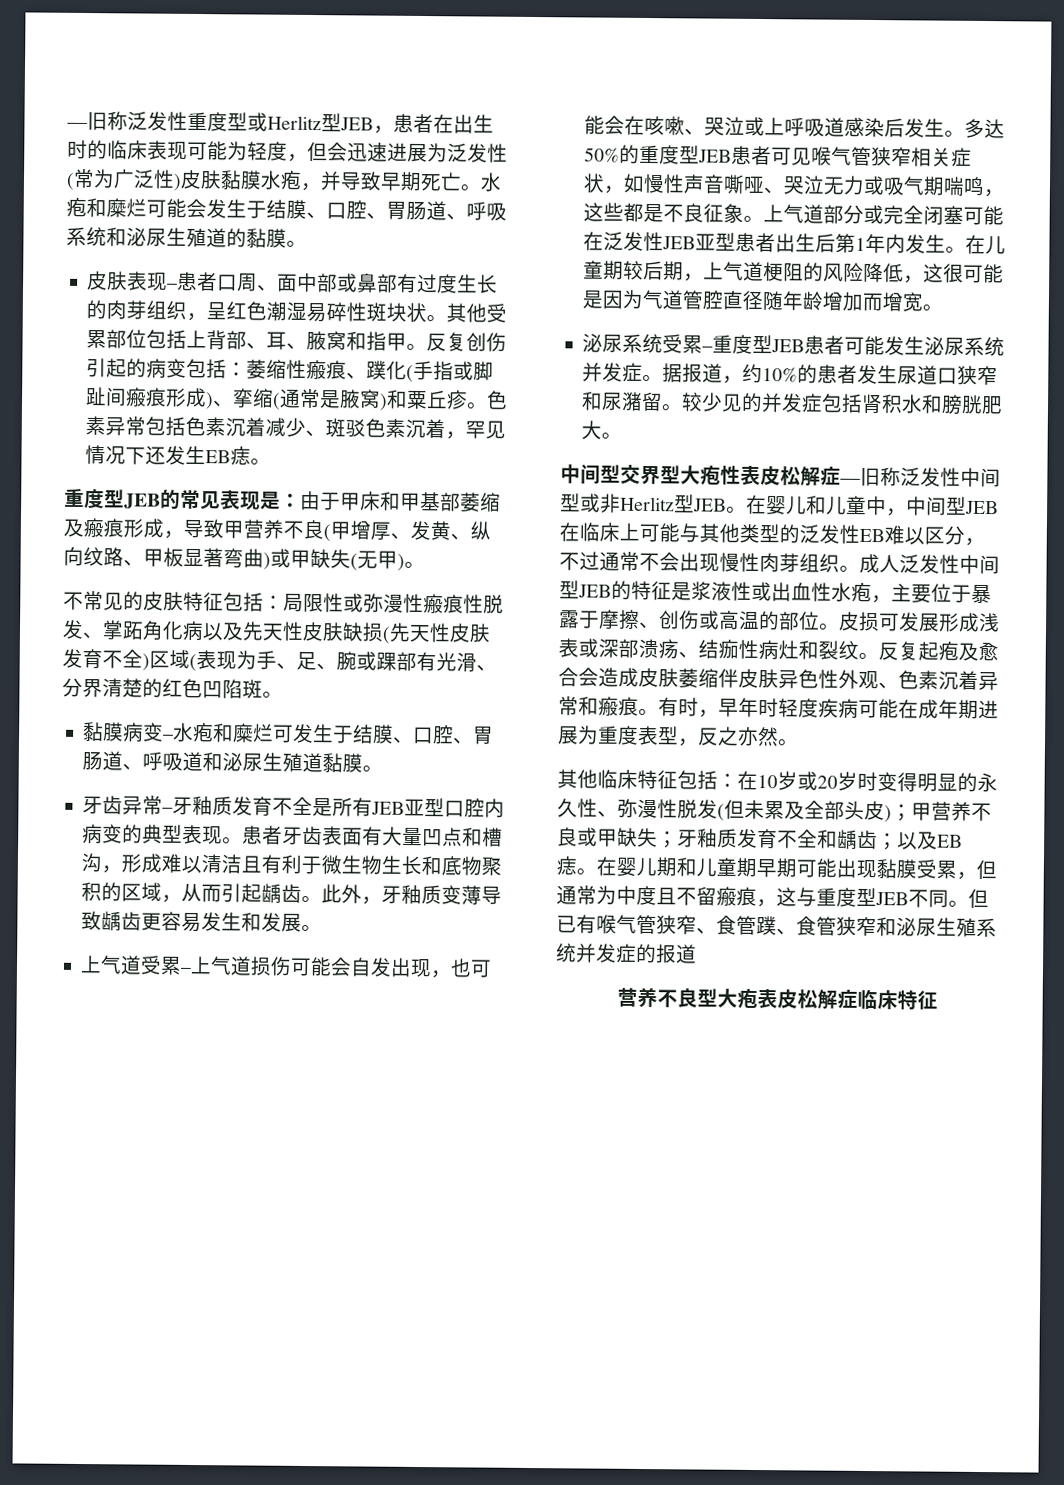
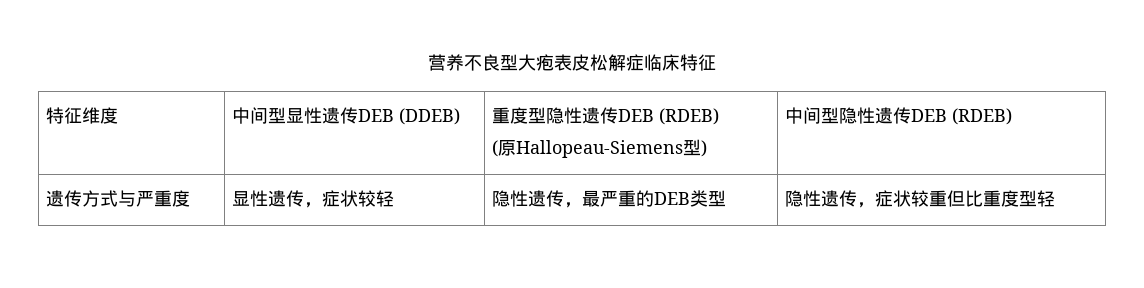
[67,111,494,134] [67,139,508,163] [66,168,502,192] [66,197,507,221] [66,226,307,248] [87,271,499,294] [86,300,508,323] [86,329,508,352] [86,358,495,382] [85,387,509,411] [85,416,507,440] [85,445,272,466] [64,488,501,512] [63,518,491,542] [63,546,425,571] [63,591,504,614] [62,619,491,644] [62,648,497,672] [62,677,283,699] [82,722,495,745] [82,751,384,773] [82,795,506,818] [82,824,504,847] [81,852,503,876] [81,881,503,905] [81,910,323,933] [80,954,493,979] [584,115,1006,139] [584,144,973,167] [583,173,1005,198] [583,202,1005,226] [583,231,1007,255] [583,260,1005,284] [582,289,944,312] [582,333,1006,357] [582,362,999,386] [581,391,1004,415] [581,420,623,440] [560,464,1001,488] [560,493,999,517] [559,522,985,547] [559,551,1000,575] [559,580,992,604] [559,609,1000,633] [558,638,999,662] [558,667,999,691] [558,696,999,720] [557,725,799,747] [557,769,998,793] [557,798,992,823] [557,827,963,851] [556,856,997,880] [556,885,989,909] [556,914,997,938] [556,943,697,964] —旧称泛发性重度型或Herlitz型JEB，患者在出⽣时的临床表现可能为轻度，但会迅速进展为泛发性(常为⼴泛性)⽪肤黏膜⽔疱，并导致早期死亡。⽔疱和糜烂可能会发⽣于结膜、口腔、胃肠道、呼吸系统和泌尿⽣殖道的黏膜。 // ⽪肤表现–患者口周、⾯中部或⿐部有过度生长的⾁芽组织，呈红⾊潮湿易碎性斑块状。其他受累部位包括上背部、⽿、腋窝和指甲。反复创伤引起的病变包括：萎缩性瘢痕、蹼化(⼿指或脚趾间瘢痕形成)、挛缩(通常是腋窝)和粟丘疹。⾊素异常包括⾊素沉着减少、斑驳⾊素沉着，罕见情况下还发⽣EB痣。 // 重度型JEB的常见表现是：由于甲床和甲基部萎缩及瘢痕形成，导致甲营养不良(甲增厚、发黄、纵向纹路、甲板显著弯曲)或甲缺失(⽆甲)。 // 不常见的⽪肤特征包括：局限性或弥漫性瘢痕性脱发、掌跖角化病以及先天性⽪肤缺损(先天性⽪肤发育不全)区域(表现为⼿、⾜、腕或踝部有光滑、分界清楚的红⾊凹陷斑。 // 黏膜病变–⽔疱和糜烂可发⽣于结膜、口腔、胃肠道、呼吸道和泌尿⽣殖道黏膜。 // ⽛齿异常–⽛釉质发育不全是所有JEB亚型口腔内病变的典型表现。患者⽛齿表⾯有⼤量凹点和槽沟，形成难以清洁且有利于微⽣物⽣长和底物聚积的区域，从⽽引起龋齿。此外，⽛釉质变薄导致龋齿更容易发⽣和发展。 // 上⽓道受累–上⽓道损伤可能会⾃发出现，也可能会在咳嗽、哭泣或上呼吸道感染后发⽣。多达50%的重度型JEB患者可见喉⽓管狭窄相关症状，如慢性声⾳嘶哑、哭泣⽆⼒或吸⽓期喘鸣，这些都是不良征象。上⽓道部分或完全闭塞可能在泛发性JEB亚型患者出⽣后第1年内发⽣。在⼉童期较后期，上⽓道梗阻的风险降低，这很可能是因为⽓道管腔直径随年龄增加⽽增宽。 // 泌尿系统受累–重度型JEB患者可能发⽣泌尿系统并发症。据报道，约10%的患者发⽣尿道口狭窄和尿潴留。较少见的并发症包括肾积⽔和膀胱肥⼤。 // 中间型交界型⼤疱性表⽪松解症—旧称泛发性中间型或非Herlitz型JEB。在婴⼉和⼉童中，中间型JEB在临床上可能与其他类型的泛发性EB难以区分，不过通常不会出现慢性⾁芽组织。成⼈泛发性中间型JEB的特征是浆液性或出⾎性⽔疱，主要位于暴露于摩擦、创伤或⾼温的部位。⽪损可发展形成浅表或深部溃疡、结痂性病灶和裂纹。反复起疱及愈合会造成⽪肤萎缩伴⽪肤异⾊性外观、⾊素沉着异常和瘢痕。有时，早年时轻度疾病可能在成年期进展为重度表型，反之亦然。 // 其他临床特征包括：在10岁或20岁时变得明显的永久性、弥漫性脱发(但未累及全部头⽪)；甲营养不良或甲缺失；⽛釉质发育不全和龋齿；以及EB痣。在婴⼉期和⼉童期早期可能出现黏膜受累，但通常为中度且不留瘢痕，这与重度型JEB不同。但已有喉⽓管狭窄、⾷管蹼、⾷管狭窄和泌尿⽣殖系统并发症的报道 // -> (428, 62) none
(938, 1000) none -> [45,107,118,124] [231,107,460,125] [491,107,719,125] [491,139,707,158] [784,107,1012,125] [45,190,190,207] [231,190,394,208] [491,190,726,208] [784,190,1055,208] // 特征维度 | 中间型显性遗传DEB (DDEB) | 重度型隐性遗传DEB (RDEB) // (原Hallopeau-Siemens型) | 中间型隐性遗传DEB (RDEB) // 遗传方式与严重度 | 显性遗传，症状较轻 | 隐性遗传，最严重的DEB类型 | 隐性遗传，症状较重但比重度型轻

